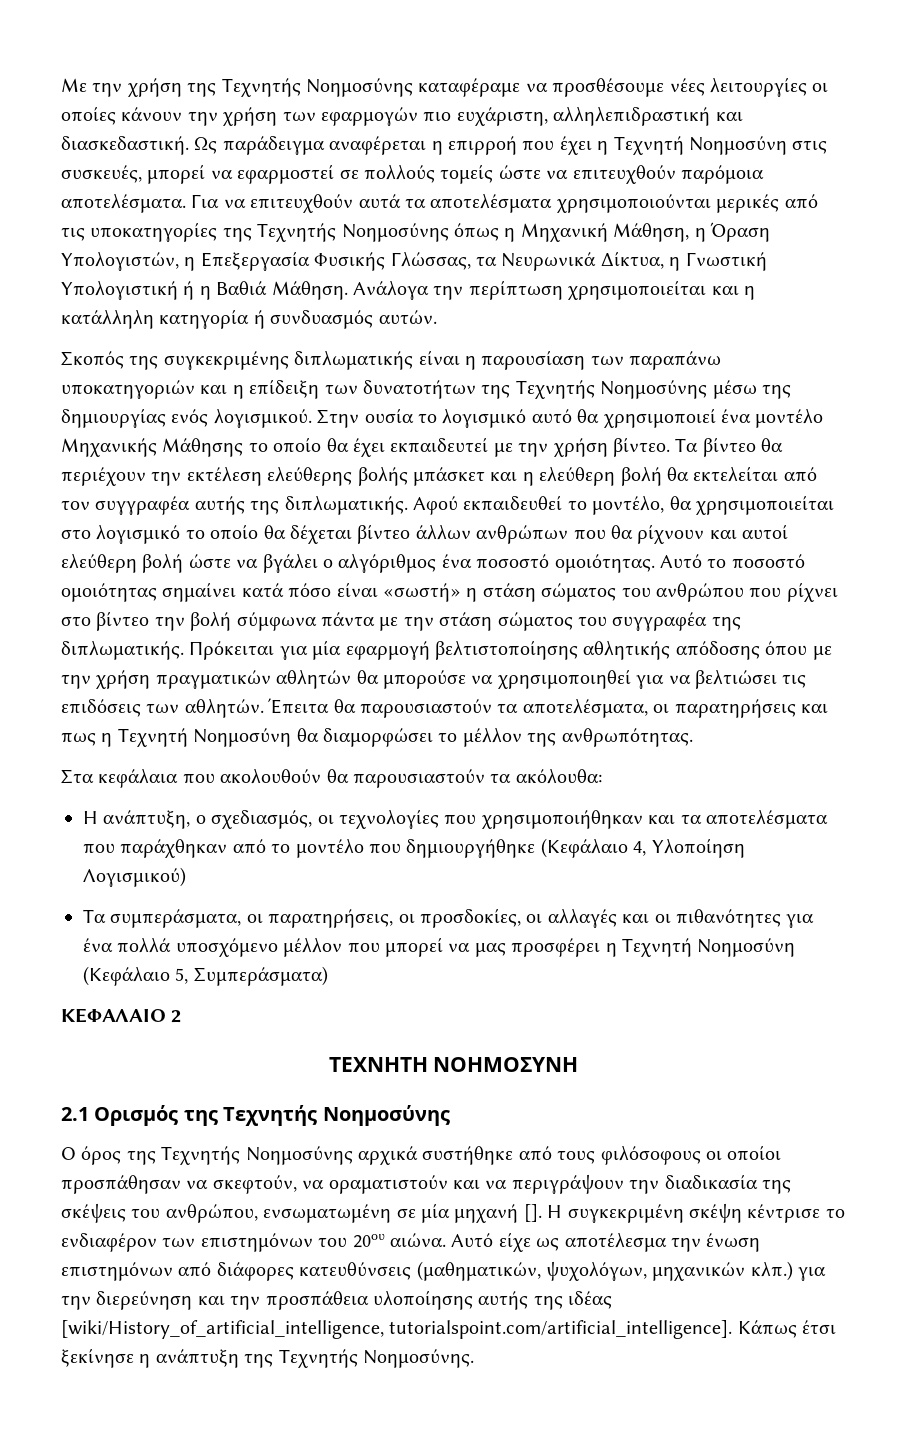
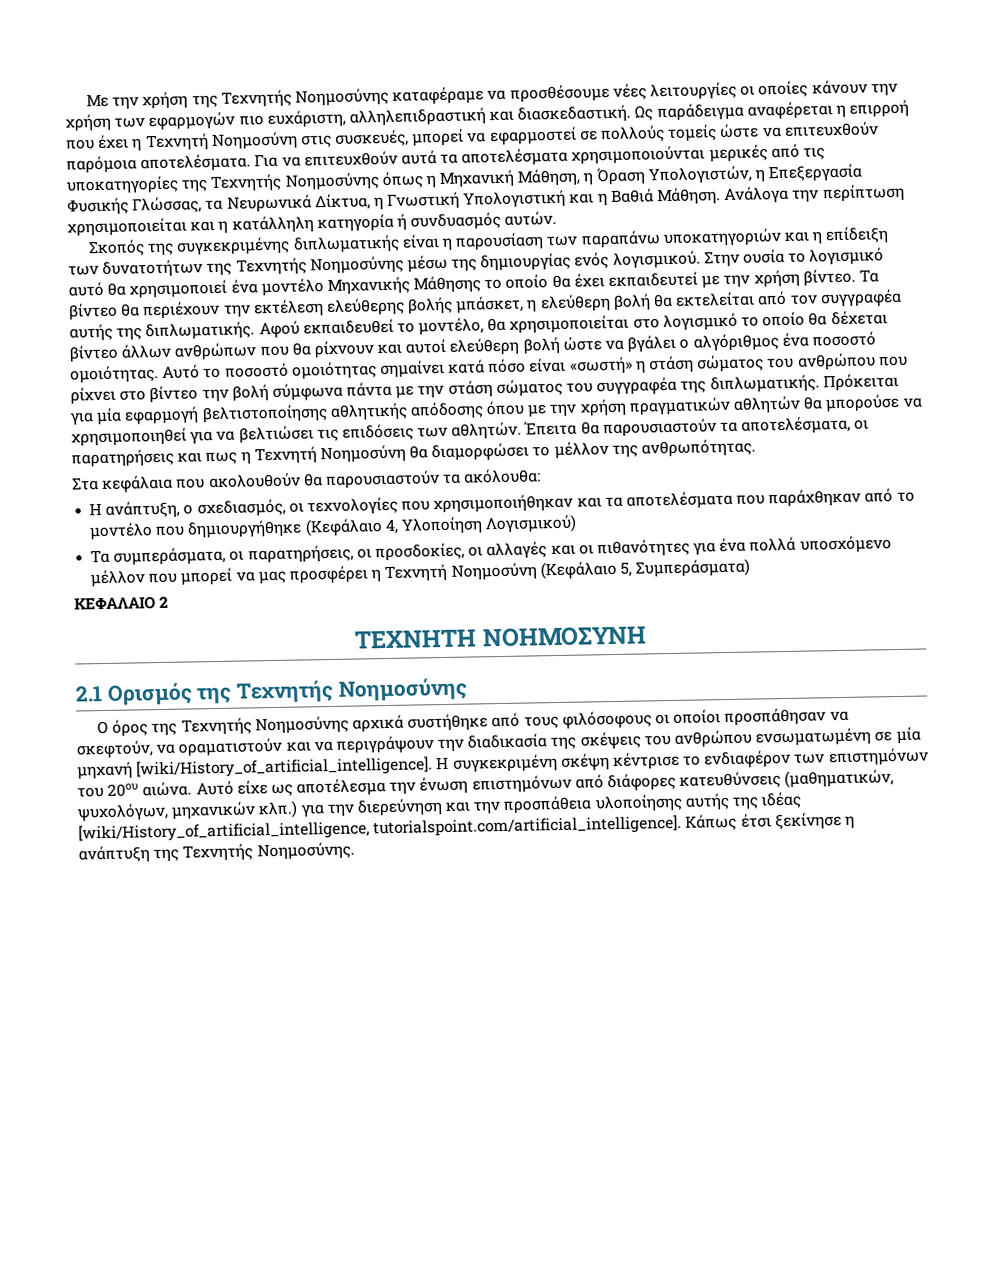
[183,281,195,300] ή -> [569,193,595,204] και
[413,467,518,486] μπάσκετ και -> [455,295,525,314] μπάσκετ,
[165,1204,258,1223] ανθρώπου, -> [674,729,753,748] ανθρώπου
[523,1204,542,1222] []. -> [136,756,434,779] [wiki/History_of_artificial_intelligence].

